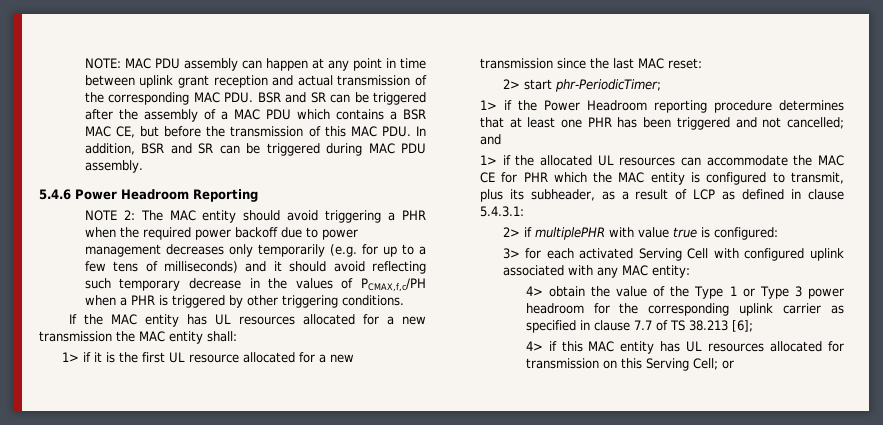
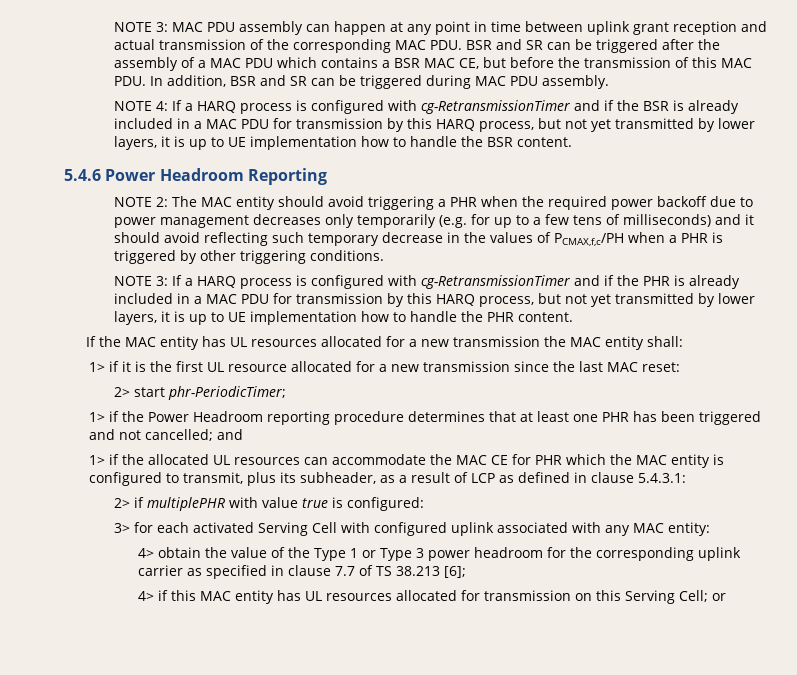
[84,58,121,69] NOTE: -> [113,22,168,32] NOTE 3:
(143, 166) none -> [113,100,739,114] [113,118,755,132] [113,136,572,150] // NOTE 4: If a HARQ process is configured with cg-RetransmissionTimer and if the BSR is already included in a MAC PDU for transmission by this HARQ process, but not yet transmitted by lower layers, it is up to UE implementation how to handle the BSR content.
(404, 300) none -> [113,275,740,289] [113,293,755,307] [113,311,573,325] // NOTE 3: If a HARQ process is configured with cg-RetransmissionTimer and if the PHR is already included in a MAC PDU for transmission by this HARQ process, but not yet transmitted by lower layers, it is up to UE implementation how to handle the PHR content.

